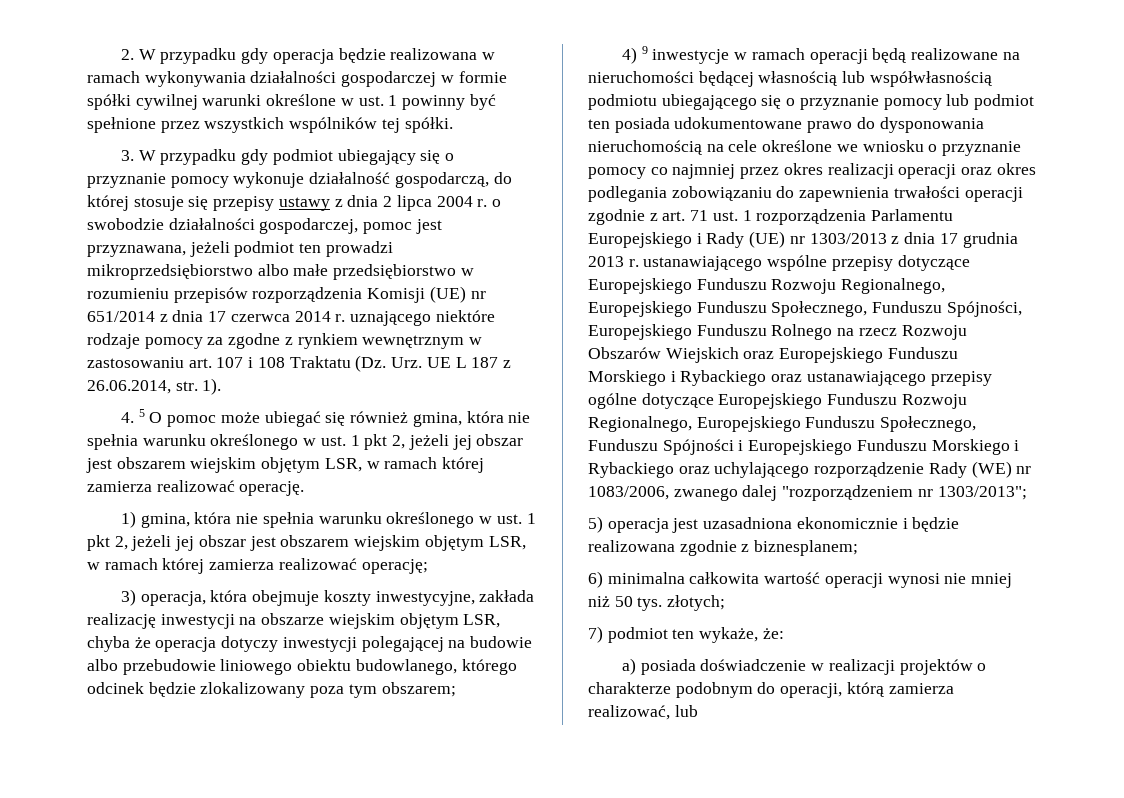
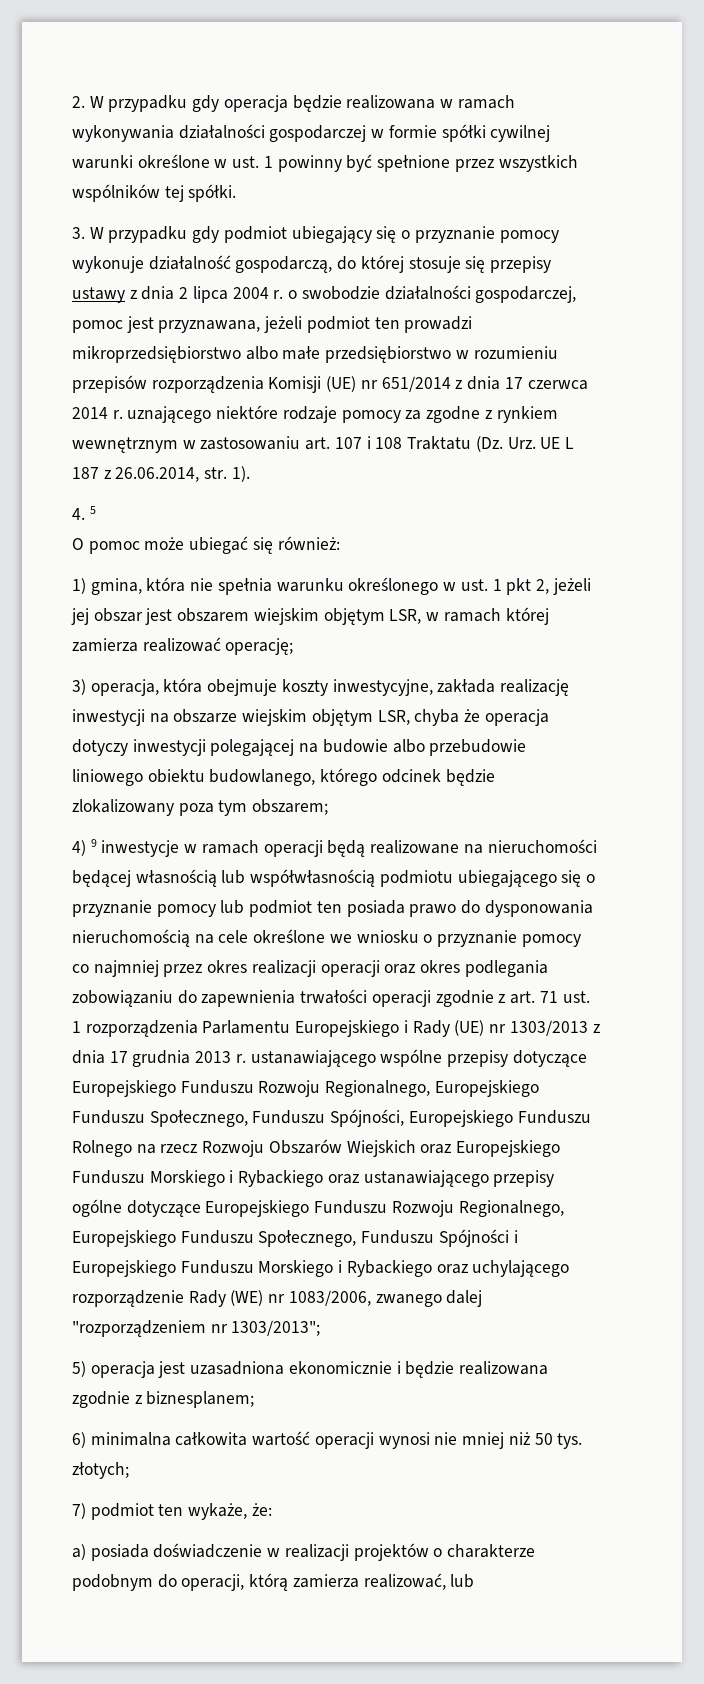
(145, 413) none -> (96, 510) //
[350,411,531,427] [87,434,524,450] [86,457,485,473] [87,480,305,496] również gmina, która nie spełnia warunku określonego w ust. 1 pkt 2, jeżeli jej obszar jest obszarem wiejskim objętym LSR, w ramach której zamierza realizować operację. -> [277,536,340,550] również:
[674,117,803,129] udokumentowane -> (405, 908) none

